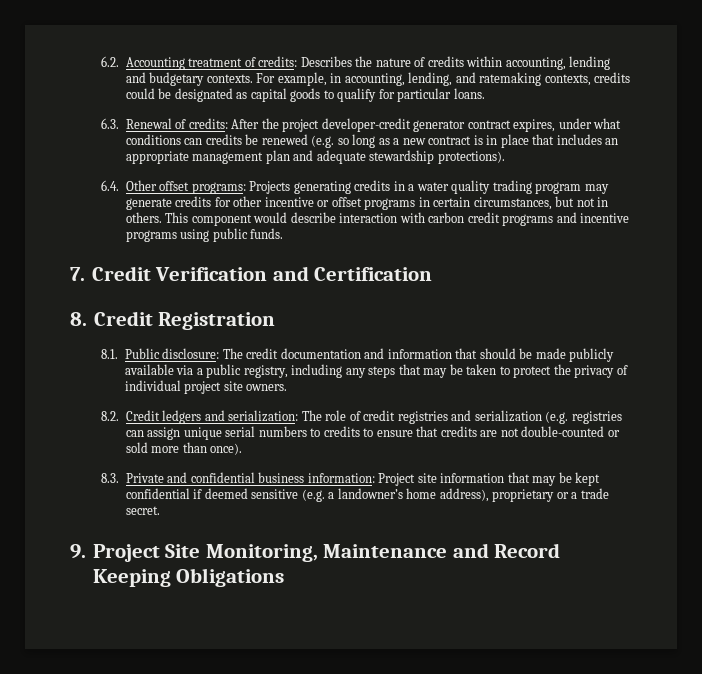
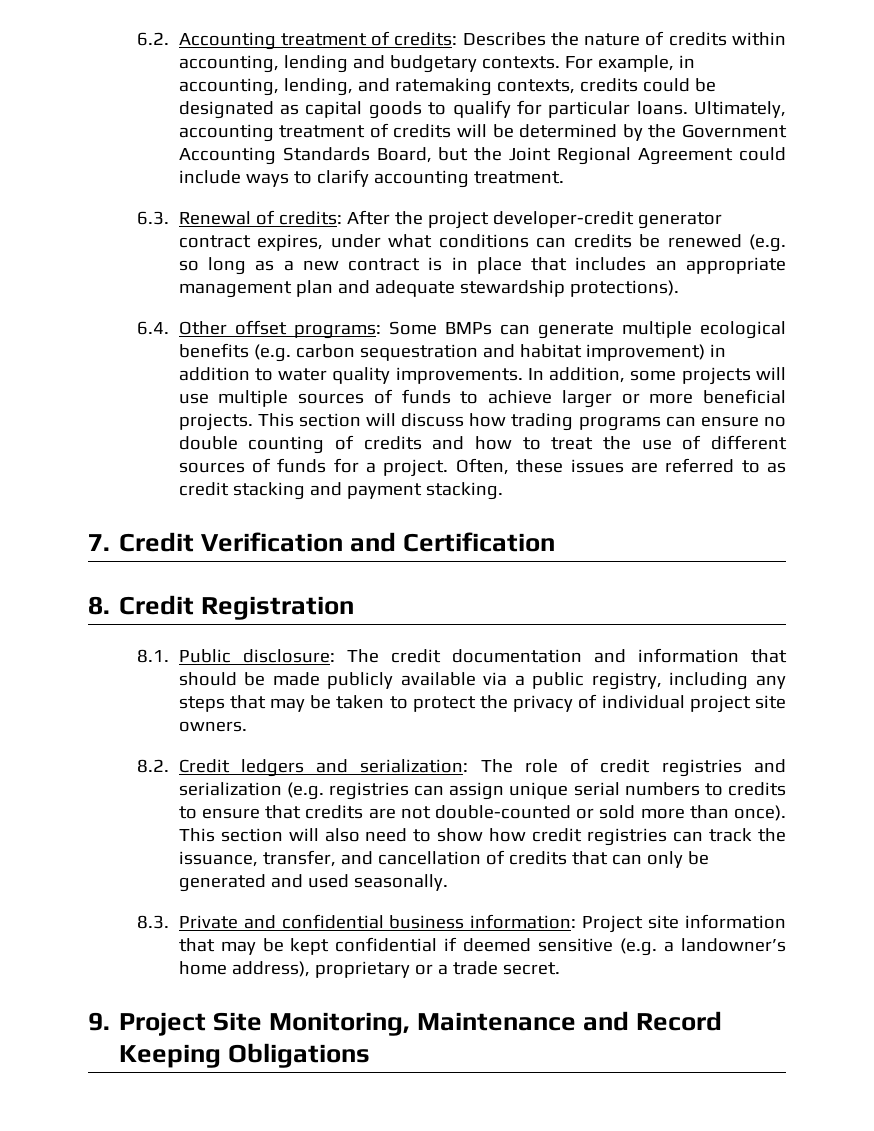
(485, 93) none -> [694,101,786,118] [178,123,787,142] [178,147,786,165] [178,169,564,188] Ultimately, accounting treatment of credits will be determined by the Government Accounting Standards Board, but the Joint Regional Agreement could include ways to clarify accounting treatment.
[249,180,609,194] [125,196,609,210] [125,212,630,226] [125,228,284,242] Projects generating credits in a water quality trading program may generate credits for other incentive or offset programs in certain circumstances, but not in others. This component would describe interaction with carbon credit programs and incentive programs using public funds. -> [388,321,786,339] [178,343,726,362] [178,367,786,385] [178,389,786,408] [178,413,786,431] [178,435,787,454] [178,458,786,477] [178,482,503,500] Some BMPs can generate multiple ecological benefits (e.g. carbon sequestration and habitat improvement) in addition to water quality improvements. In addition, some projects will use multiple sources of funds to achieve larger or more beneficial projects. This section will discuss how trading programs can ensure no double counting of credits and how to treat the use of different sources of funds for a project. Often, these issues are referred to as credit stacking and payment stacking.
(243, 449) none -> [178,828,786,846] [178,850,709,868] [178,874,448,892] This section will also need to show how credit registries can track the issuance, transfer, and cancellation of credits that can only be generated and used seasonally.

